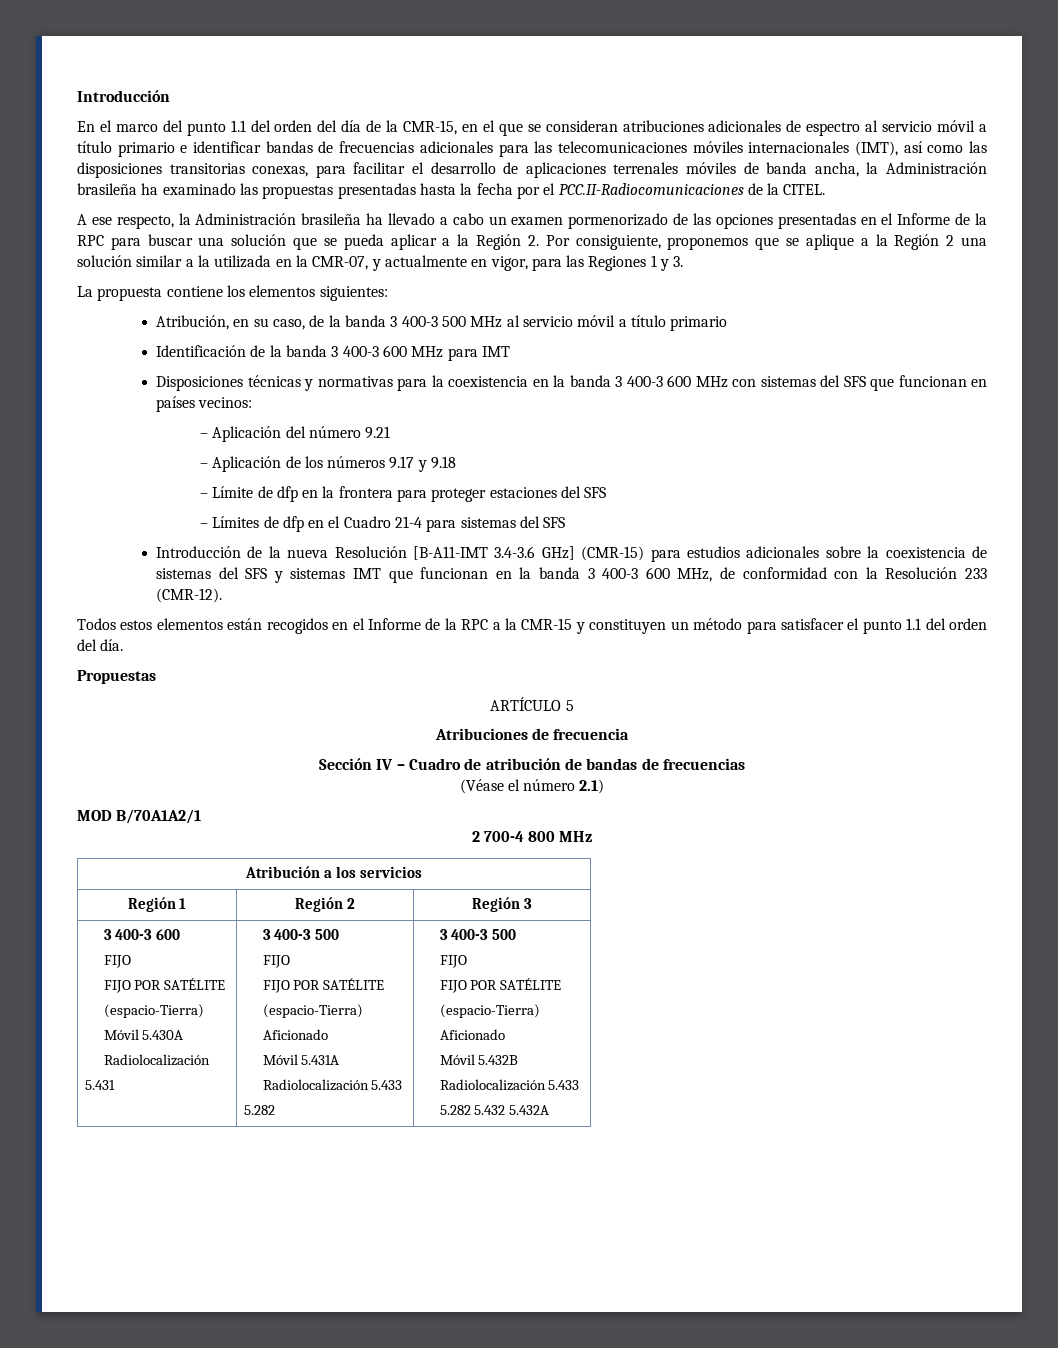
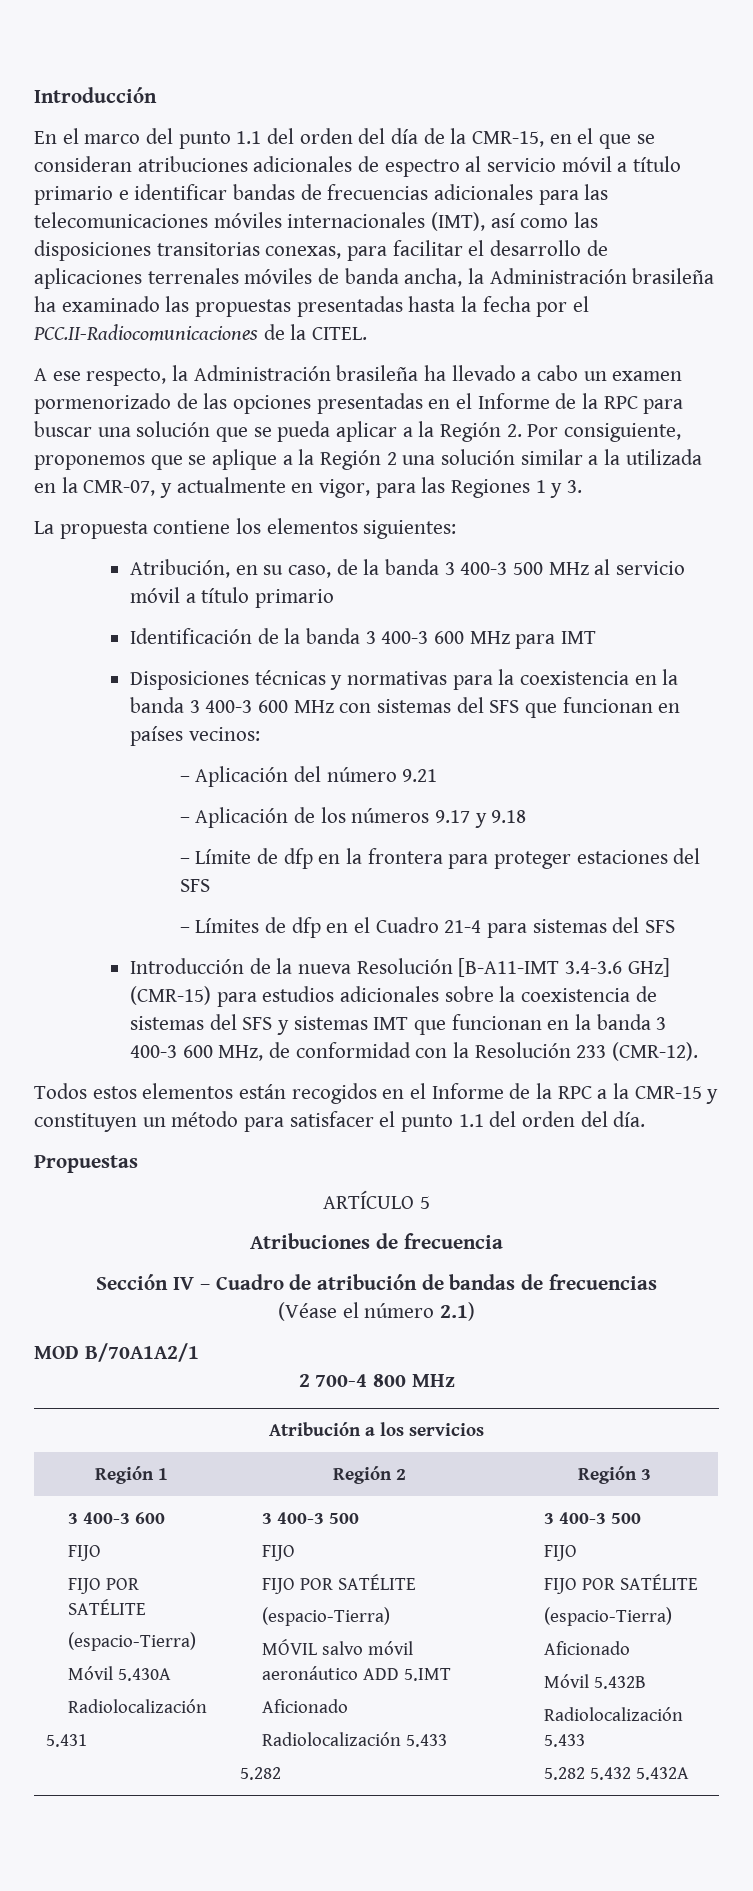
[262,1029,328,1040] [262,1054,340,1065] // Aficionado // Móvil 5.431A -> [261,1639,414,1655] [261,1666,452,1681] [261,1699,348,1713] // MÓVIL salvo móvil aeronáutico ADD 5.IMT // Aficionado

